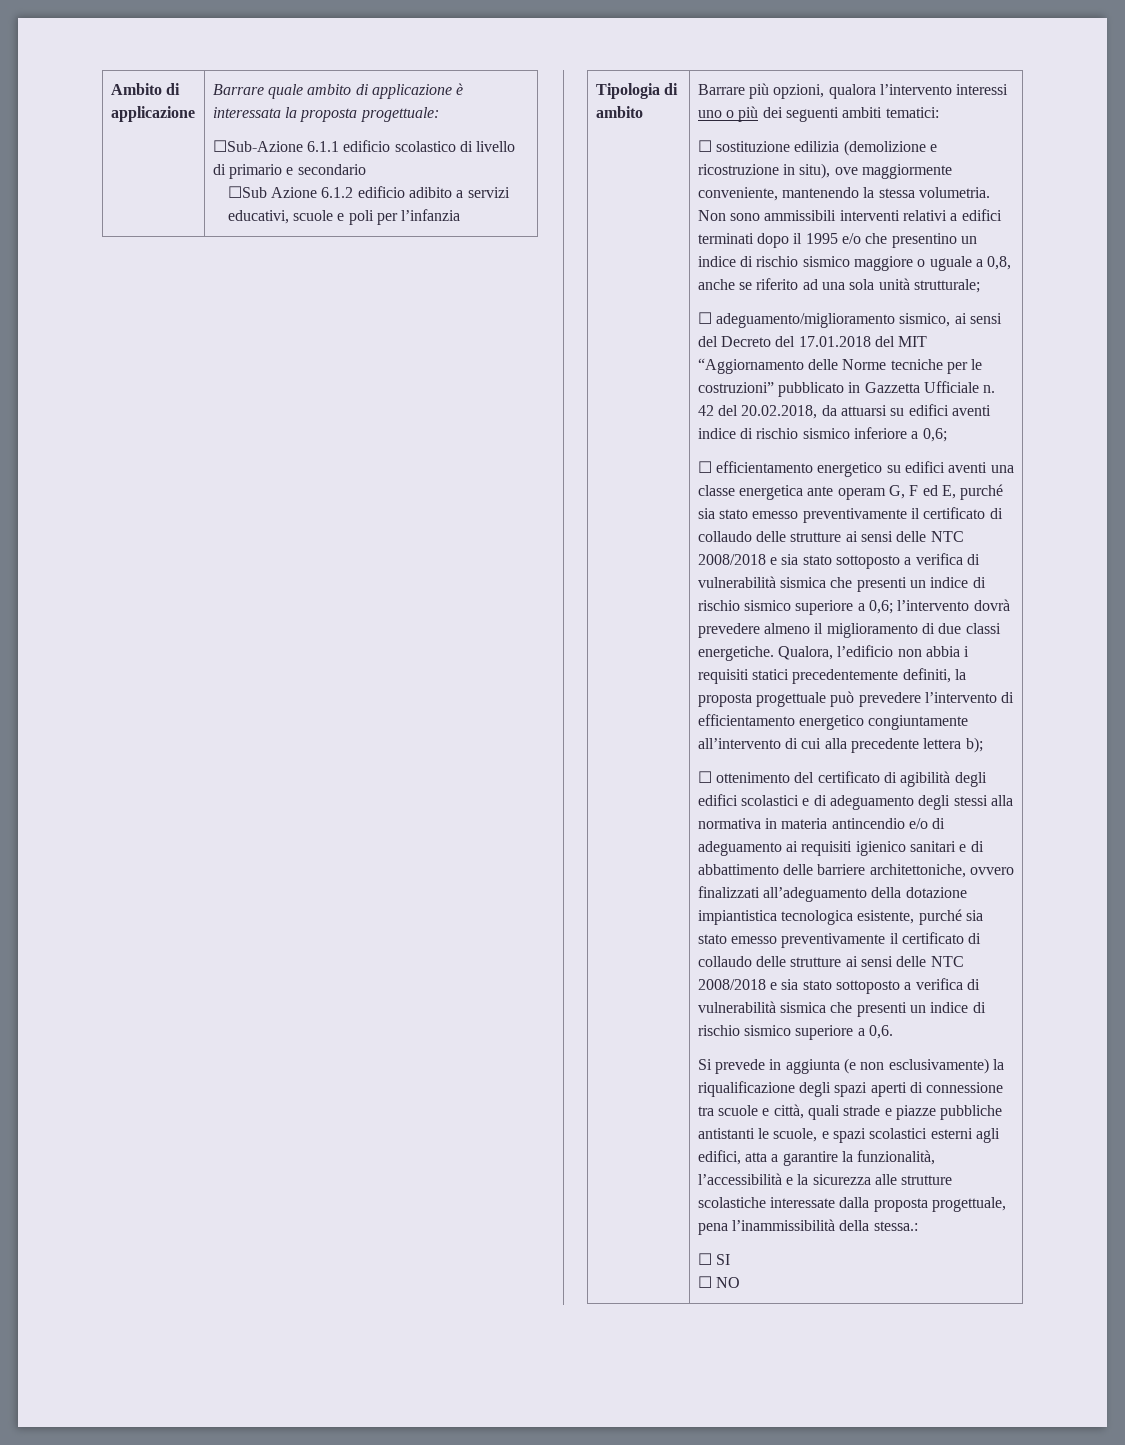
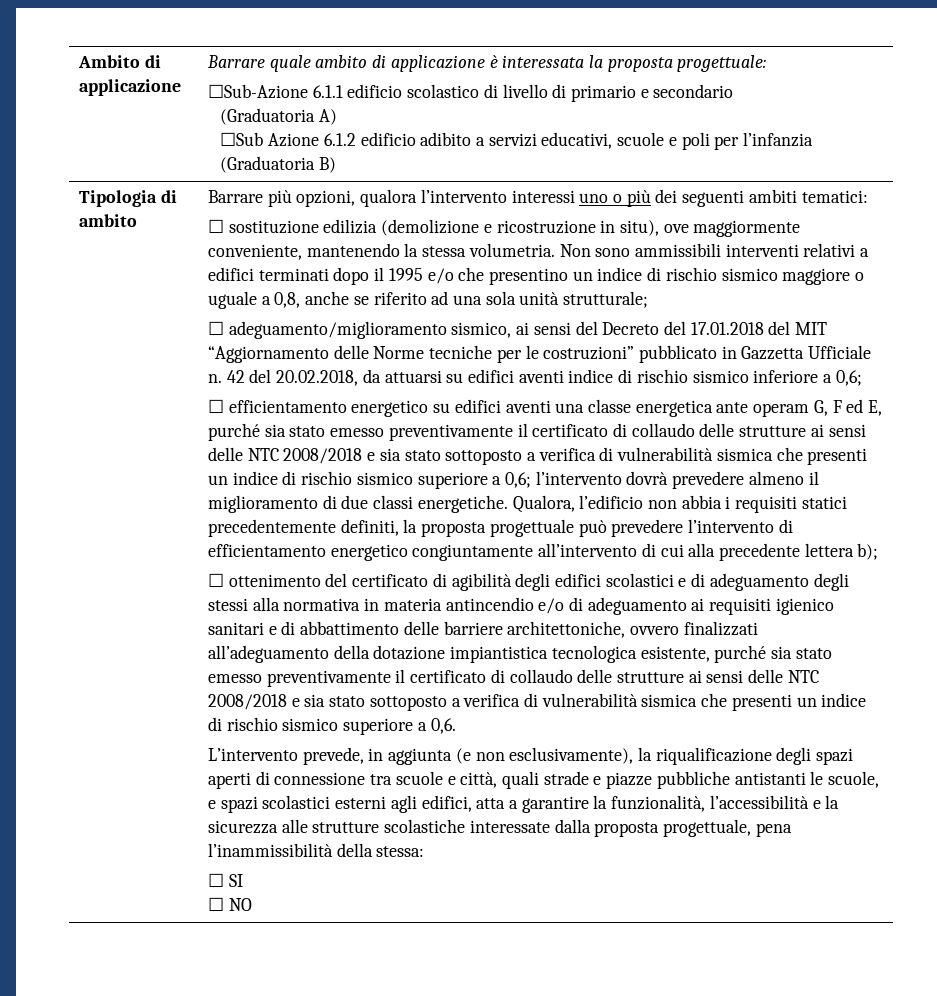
(366, 169) none -> [220,108,338,125] // (Graduatoria A)
(461, 215) none -> [220,156,337,173] (Graduatoria B)
[697,1059,765,1074] Si prevede -> [207,747,364,765] L’intervento prevede,
[888,1058,989,1074] esclusivamente) -> [509,747,634,764] esclusivamente),
[873,1221,918,1231] stessa.: -> [376,846,425,857] stessa:

